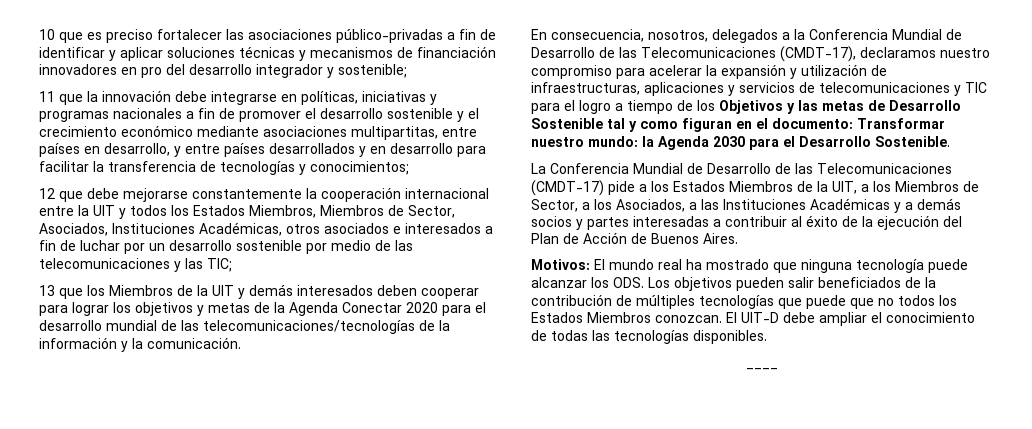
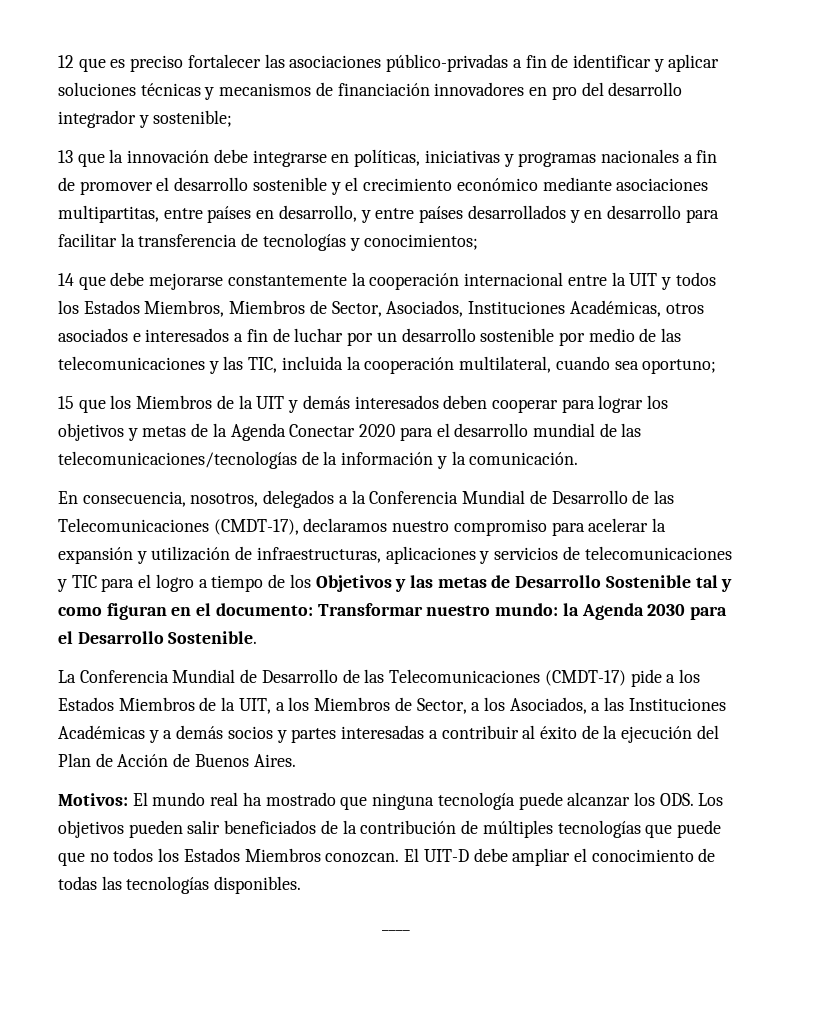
[39,29,55,40] 10 -> [58,55,74,68] 12
[39,91,55,102] 11 -> [58,150,73,163] 13
[39,188,55,199] 12 -> [58,273,74,286] 14
[207,258,232,272] [39,285,55,296] TIC; // 13 -> [248,356,717,374] [58,396,74,409] TIC, incluida la cooperación multilateral, cuando sea oportuno; // 15

